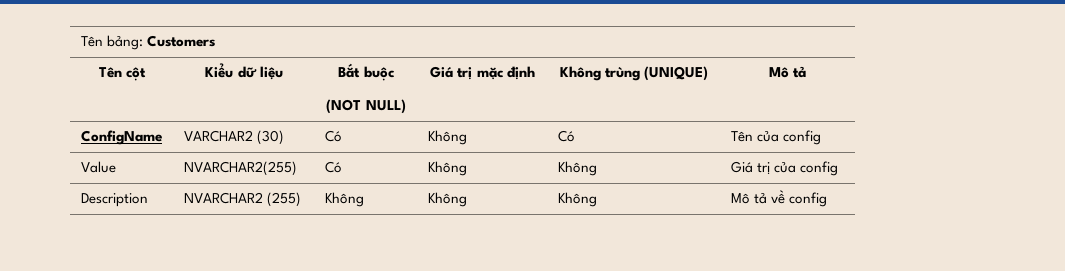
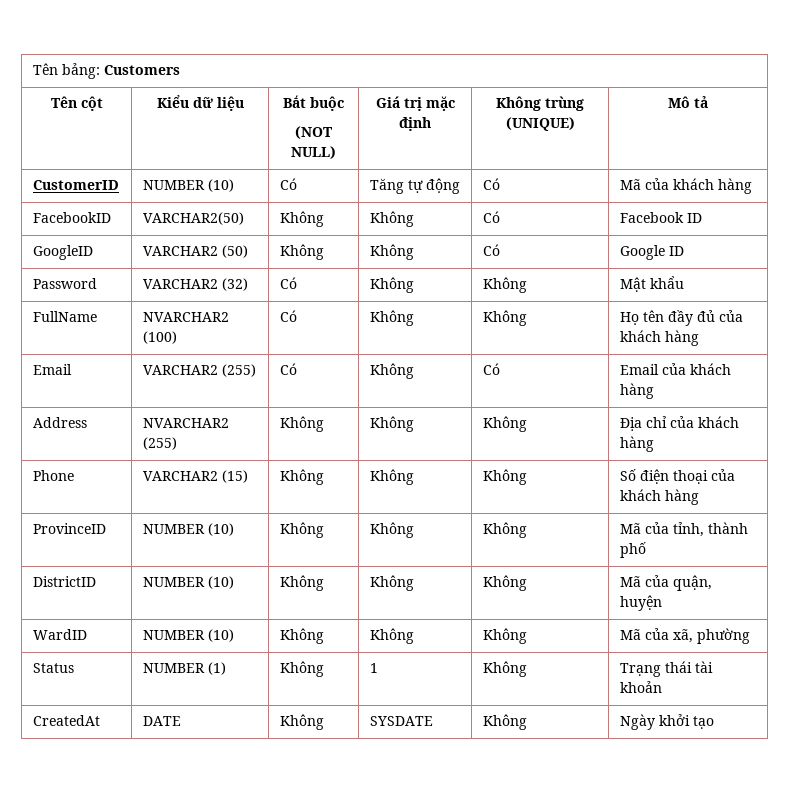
[80,130,162,145] [183,130,284,145] [324,130,342,142] [427,130,467,145] [557,130,575,142] [730,130,821,145] [80,161,116,173] [183,161,297,176] [324,161,342,173] [427,161,467,176] [557,161,597,176] [730,161,838,176] [80,193,148,207] ConfigName | VARCHAR2 (30) | Có | Không | Có | Tên của config // Value | NVARCHAR2(255) | Có | Không | Không | Giá trị của config // Description -> [32,180,119,190] [142,179,234,192] [279,178,297,190] [369,178,460,194] [482,178,500,190] [619,178,752,194] [32,212,111,223] [142,212,244,225] [279,211,324,227] [369,211,414,227] [482,211,500,223] [619,212,702,223] [32,245,93,260] [142,245,248,258] [279,244,324,260] [369,244,414,260] [482,244,500,256] [619,245,684,260] [32,278,97,289] [142,278,248,291] [279,277,297,289] [369,277,414,293] [482,277,527,293] [619,276,684,292] [32,311,97,322] [142,312,229,322] [142,331,177,344] [279,310,297,322] [369,310,414,326] [482,310,527,326] [619,310,743,326] [619,330,699,346] [32,364,72,375] [142,364,256,377] [279,363,297,375] [369,363,414,379] [482,363,500,375] [619,363,731,375] [619,383,654,399] [32,417,87,428] CustomerID | NUMBER (10) | Có | Tăng tự động | Có | Mã của khách hàng // FacebookID | VARCHAR2(50) | Không | Không | Có | Facebook ID // GoogleID | VARCHAR2 (50) | Không | Không | Có | Google ID // Password | VARCHAR2 (32) | Có | Không | Không | Mật khẩu // FullName | NVARCHAR2 (100) | Có | Không | Không | Họ tên đầy đủ của khách hàng // Email | VARCHAR2 (255) | Có | Không | Có | Email của khách hàng // Address
[730,190,827,207] Mô tả về config -> [619,416,739,431] [619,436,654,452] [32,470,74,481] [142,470,248,483] [279,469,324,485] [369,469,414,485] [482,469,527,485] [619,469,735,484] [619,489,699,505] [32,523,106,534] [142,523,234,536] [279,522,324,538] [369,522,414,538] [482,522,527,538] [619,522,748,537] [619,542,646,558] [32,576,96,587] [142,576,234,589] [279,575,324,591] [369,575,414,591] [482,575,527,591] [619,575,712,591] [619,595,662,611] [32,629,87,640] [142,629,234,642] [279,628,324,644] [369,628,414,644] [482,628,527,644] [619,628,750,644] [32,663,74,673] [142,662,226,675] [279,661,324,677] [369,663,378,673] [482,661,527,677] [619,661,713,677] [619,681,662,693] [32,715,100,726] [142,716,181,726] [279,714,324,730] [369,716,433,726] [482,714,527,730] [619,714,714,730] Địa chỉ của khách hàng // Phone | VARCHAR2 (15) | Không | Không | Không | Số điện thoại của khách hàng // ProvinceID | NUMBER (10) | Không | Không | Không | Mã của tỉnh, thành phố // DistrictID | NUMBER (10) | Không | Không | Không | Mã của quận, huyện // WardID | NUMBER (10) | Không | Không | Không | Mã của xã, phường // Status | NUMBER (1) | Không | 1 | Không | Trạng thái tài khoản // CreatedAt | DATE | Không | SYSDATE | Không | Ngày khởi tạo

